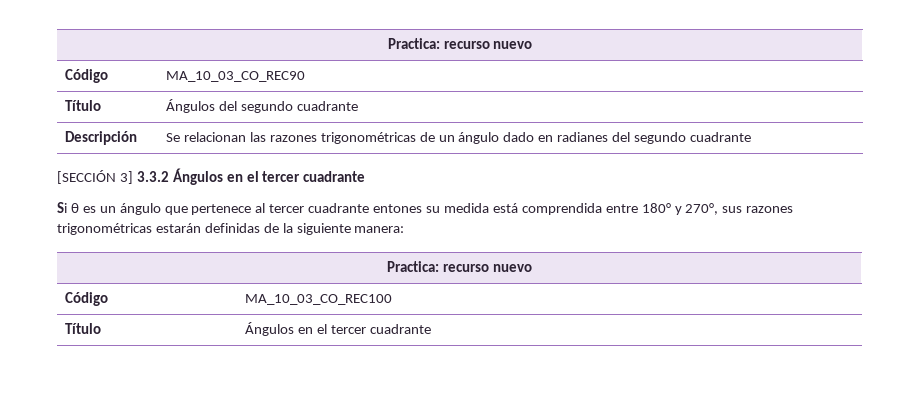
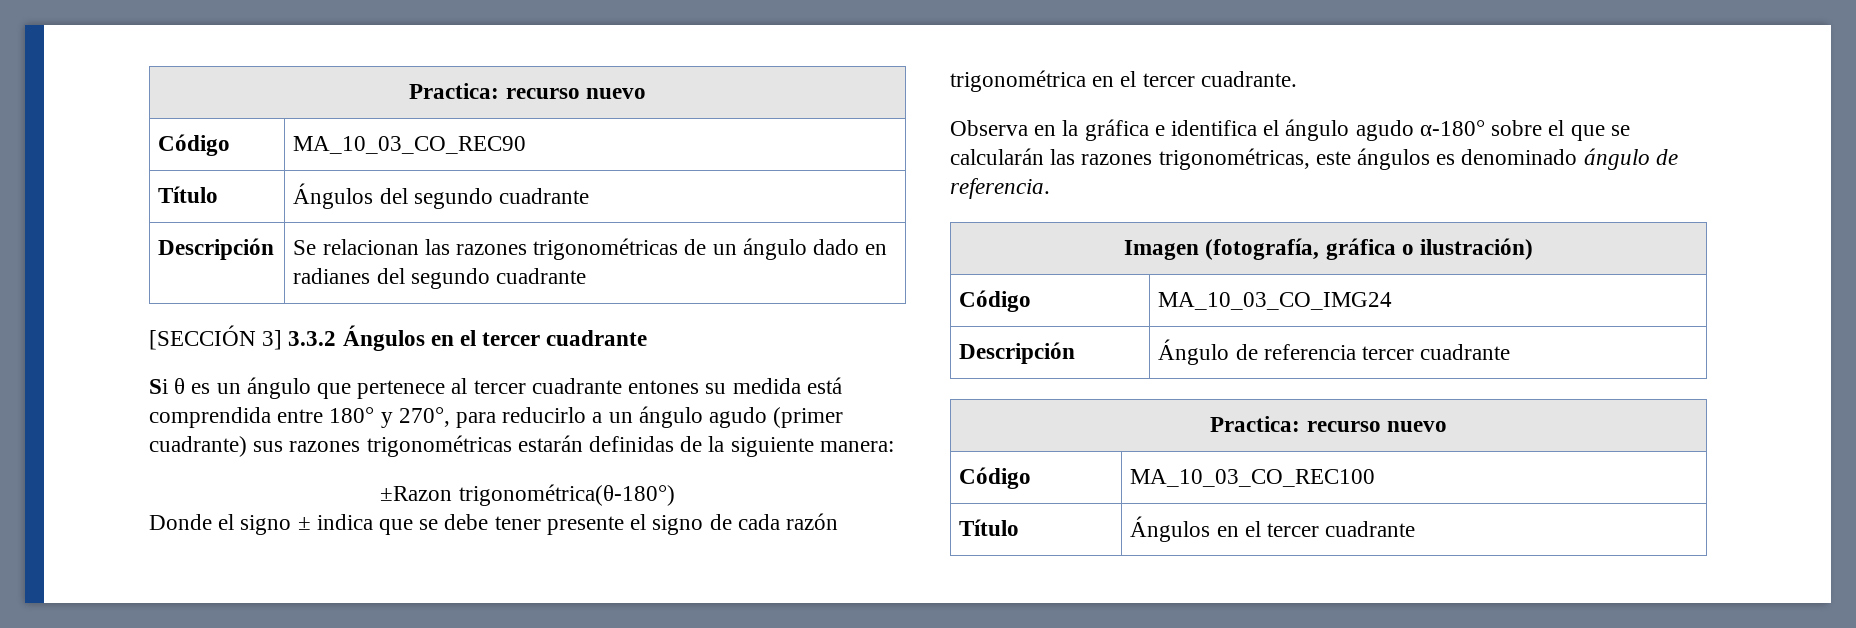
(719, 209) none -> [456,406,844,428] [149,436,247,457] para reducirlo a un ángulo agudo (primer cuadrante)
(405, 229) none -> [380,484,675,506] [149,513,838,535] [950,70,1297,92] [950,119,1630,141] [950,148,1678,170] [950,178,1050,199] [1124,238,1533,260] [959,290,1032,312] [1158,292,1393,310] [959,342,1076,364] [1158,339,1511,365] // ±Razon trigonométrica(θ-180°) // Donde el signo ± indica que se debe tener presente el signo de cada razón trigonométrica en el tercer cuadrante. // Observa en la gráfica e identifica el ángulo agudo α-180° sobre el que se calcularán las razones trigonométricas, este ángulos es denominado ángulo de referencia. // Imagen (fotografía, gráfica o ilustración) // Código | MA_10_03_CO_IMG24 // Descripción | Ángulo de referencia tercer cuadrante

